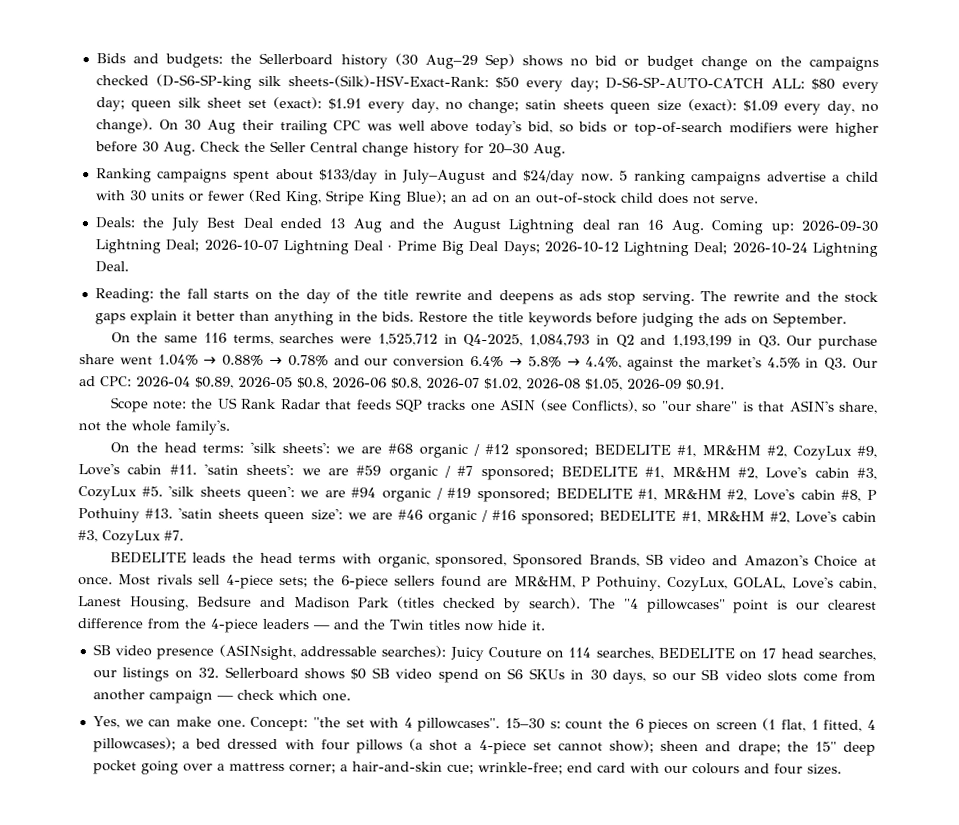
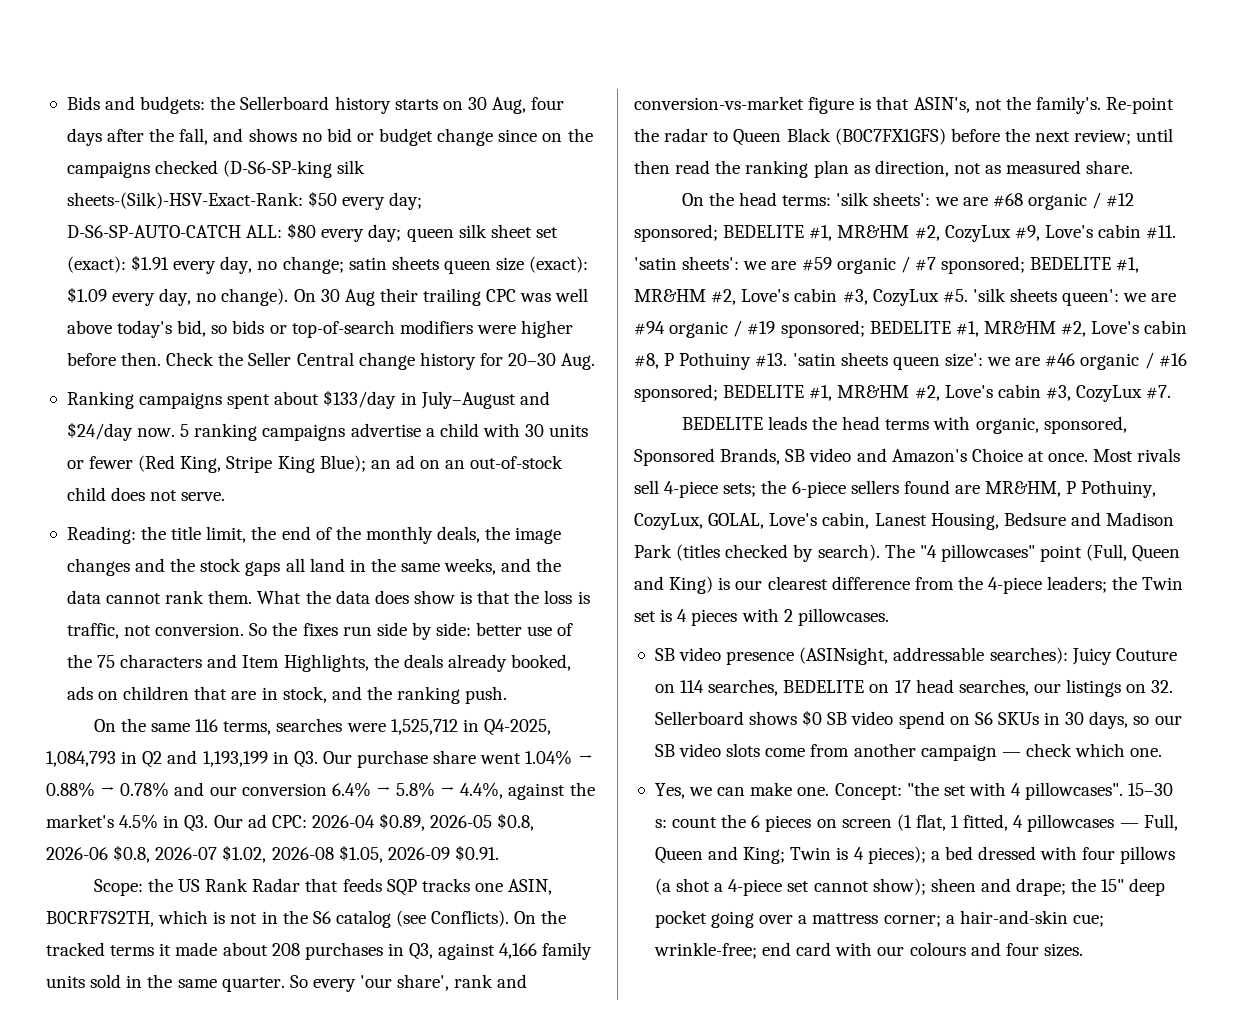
[394,53,515,70] (30 Aug–29 Sep) -> [394,97,565,114] [66,128,244,146] starts on 30 Aug, four days after the fall, and
(748, 63) none -> [498,129,538,142] since
[141,141,196,156] 30 Aug. -> [121,352,162,366] then.
[94,217,878,235] [94,239,878,257] [94,261,129,273] [94,288,879,306] [94,310,847,328] Deals: the July Best Deal ended 13 Aug and the August Lightning deal ran 16 Aug. Coming up: 2026-09-30 Lightning Deal; 2026-10-07 Lightning Deal · Prime Big Deal Days; 2026-10-12 Lightning Deal; 2026-10-24 Lightning Deal. // Reading: the fall starts on the day of the title rewrite and deepens as ads stop serving. The rewrite and the stock gaps explain it better than anything in the bids. Restore the title keywords before judging the ads on September. -> [66,526,562,544] [66,558,562,576] [66,590,590,604] [66,622,574,640] [66,654,572,672] [66,686,508,704] Reading: the title limit, the end of the monthly deals, the image changes and the stock gaps all land in the same weeks, and the data cannot rank them. What the data does show is that the loss is traffic, not conversion. So the fixes run side by side: better use of the 75 characters and Item Highlights, the deals already booked, ads on children that are in stock, and the ranking push.
[109,397,187,413] Scope note: -> [93,879,143,896] Scope:
[500,399,878,414] ASIN (see Conflicts), so "our share" is that ASIN's share, -> [508,879,553,895] [46,910,567,928] [46,942,593,960] [46,974,528,992] [634,96,970,114] ASIN, B0CRF7S2TH, which is not in the S6 catalog (see Conflicts). On the tracked terms it made about 208 purchases in Q3, against 4,166 family units sold in the same quarter. So every 'our share', rank and conversion-vs-market figure is that ASIN's,
[131,420,171,432] whole -> (1031, 103) none
(230, 427) none -> [1106,97,1175,114] [634,128,1174,146] [634,160,1134,178] Re-point the radar to Queen Black (B0C7FX1GFS) before the next review; until then read the ranking plan as direction, not as measured share.
(770, 606) none -> [1086,544,1181,562] [634,576,714,594] (Full, Queen and King)
[262,618,545,632] leaders — and the Twin titles now hide it. -> [1047,576,1184,593] [634,608,889,626] leaders; the Twin set is 4 pieces with 2 pillowcases.
[92,737,176,753] pillowcases); -> [1027,814,1178,832] [654,846,926,864] pillowcases — Full, Queen and King; Twin is 4 pieces);

